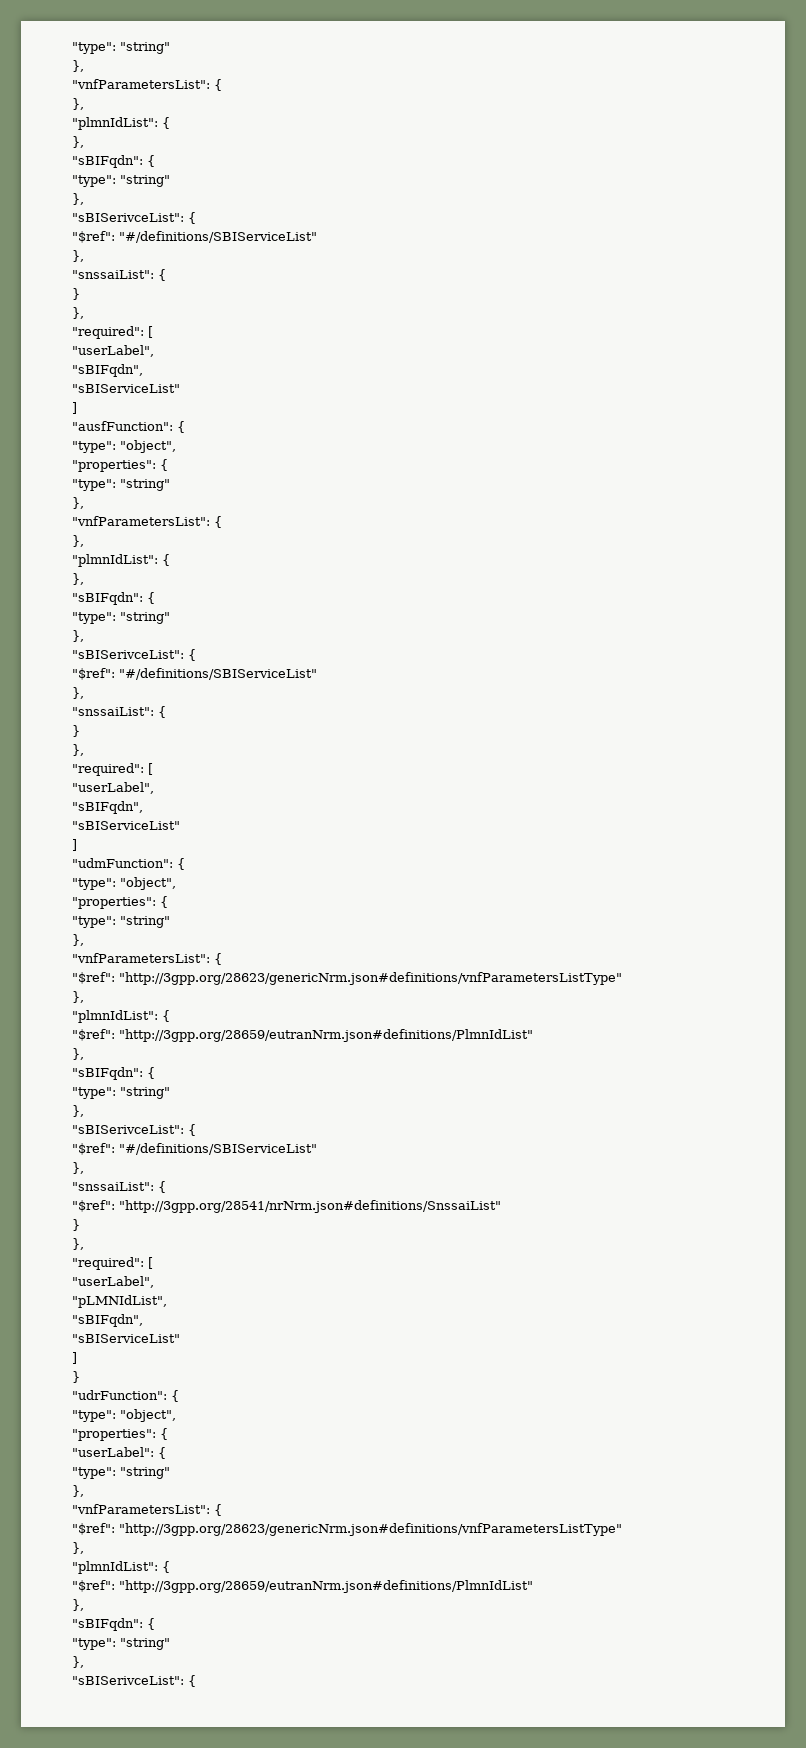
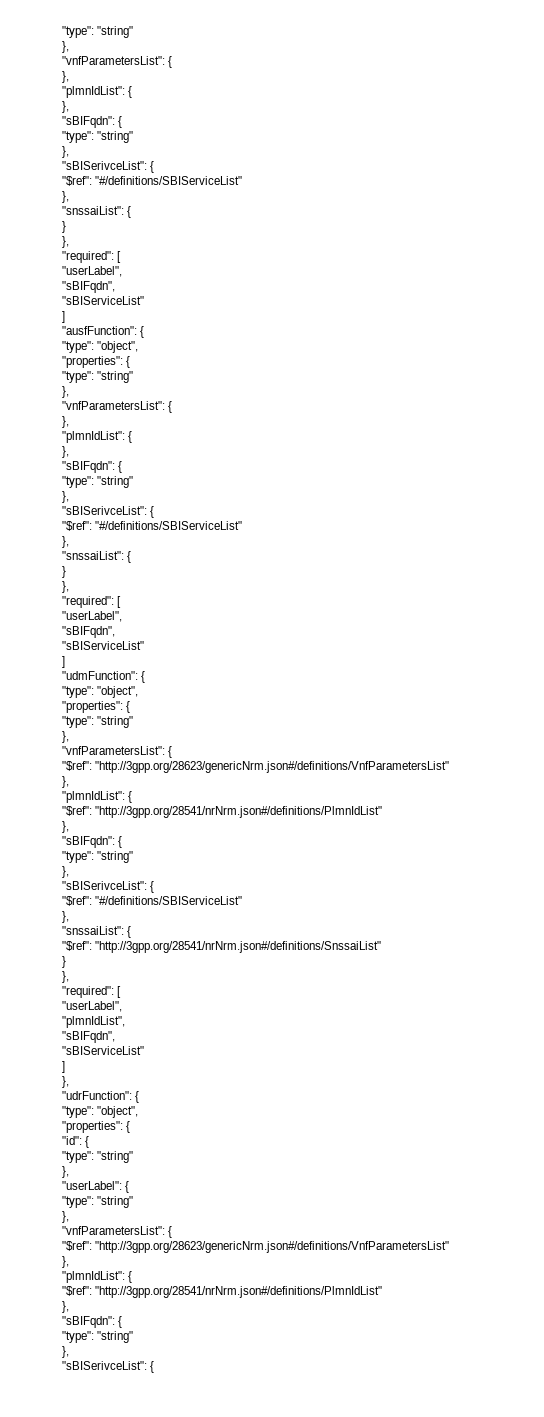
[119,972,622,985] [72,991,84,1003] [72,1010,170,1023] [72,1029,533,1042] "http://3gpp.org/28623/genericNrm.json#definitions/vnfParametersListType" // }, // "plmnIdList": { // "$ref": "http://3gpp.org/28659/eutranNrm.json#definitions/PlmnIdList" -> [95,761,450,773] [62,776,69,788] [62,791,133,803] [62,806,383,818] "http://3gpp.org/28623/genericNrm.json#/definitions/VnfParametersList" // }, // "plmnIdList": { // "$ref": "http://3gpp.org/28541/nrNrm.json#/definitions/PlmnIdList"
[119,1200,501,1213] [72,1219,80,1231] [72,1238,84,1250] [72,1257,153,1270] [72,1276,154,1288] [72,1295,167,1308] [72,1314,143,1327] [72,1334,180,1343] [72,1352,77,1364] [72,1371,80,1383] "http://3gpp.org/28541/nrNrm.json#definitions/SnssaiList" // } // }, // "required": [ // "userLabel", // "pLMNIdList", // "sBIFqdn", // "sBIServiceList" // ] // } -> [95,941,382,953] [62,956,66,968] [62,971,69,983] [62,986,122,998] [62,1001,122,1012] [62,1016,125,1028] [62,1031,115,1043] [62,1046,144,1055] [62,1061,65,1073] [62,1076,69,1088] "http://3gpp.org/28541/nrNrm.json#/definitions/SnssaiList" // } // }, // "required": [ // "userLabel", // "plmnIdList", // "sBIFqdn", // "sBIServiceList" // ] // },
(168, 1434) none -> [62,1136,90,1148] [62,1151,134,1163] [62,1166,69,1178] // "id": { // "type": "string" // },
[119,1523,622,1536] [72,1542,84,1554] [72,1561,170,1574] [72,1580,533,1593] "http://3gpp.org/28623/genericNrm.json#definitions/vnfParametersListType" // }, // "plmnIdList": { // "$ref": "http://3gpp.org/28659/eutranNrm.json#definitions/PlmnIdList" -> [95,1241,450,1253] [62,1256,69,1268] [62,1271,133,1283] [62,1286,383,1298] "http://3gpp.org/28623/genericNrm.json#/definitions/VnfParametersList" // }, // "plmnIdList": { // "$ref": "http://3gpp.org/28541/nrNrm.json#/definitions/PlmnIdList"

